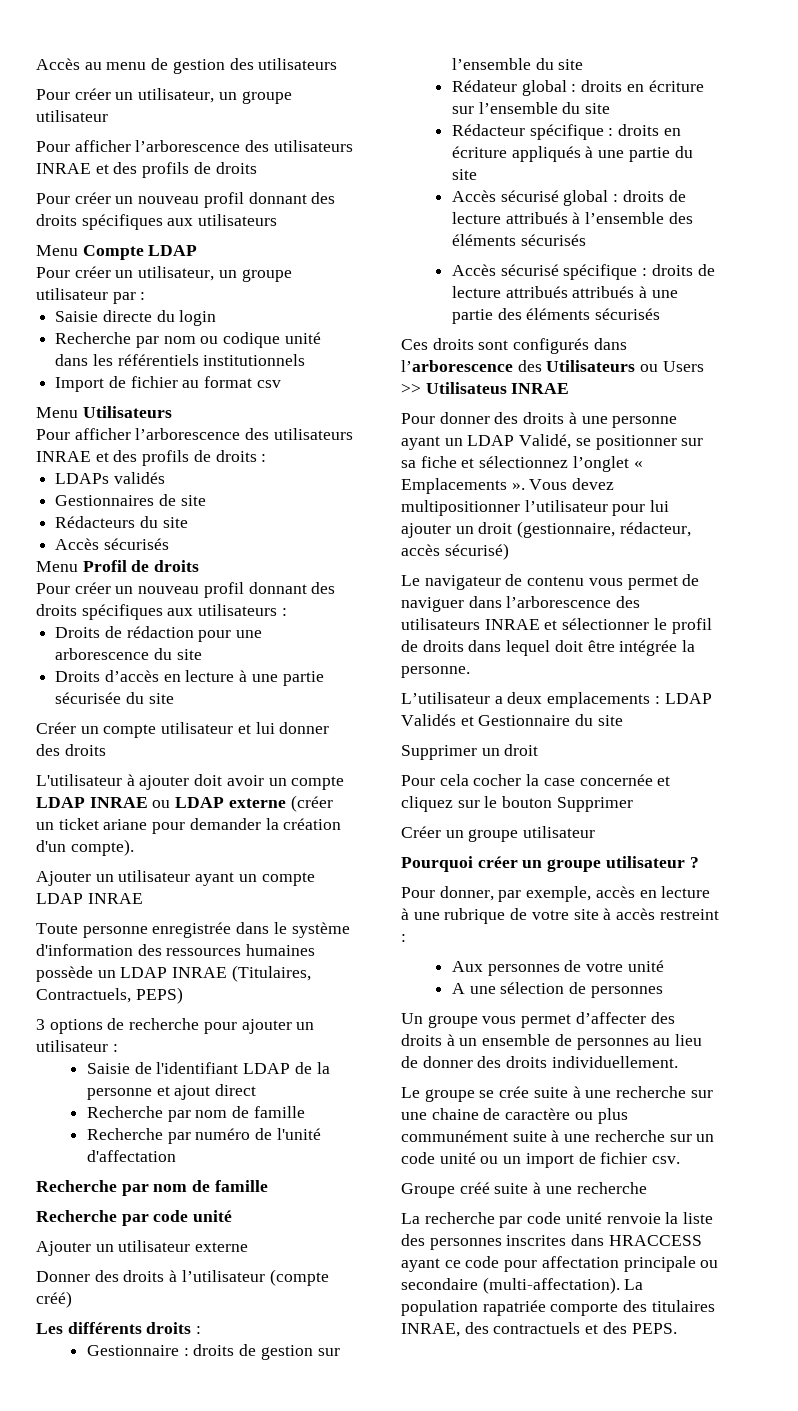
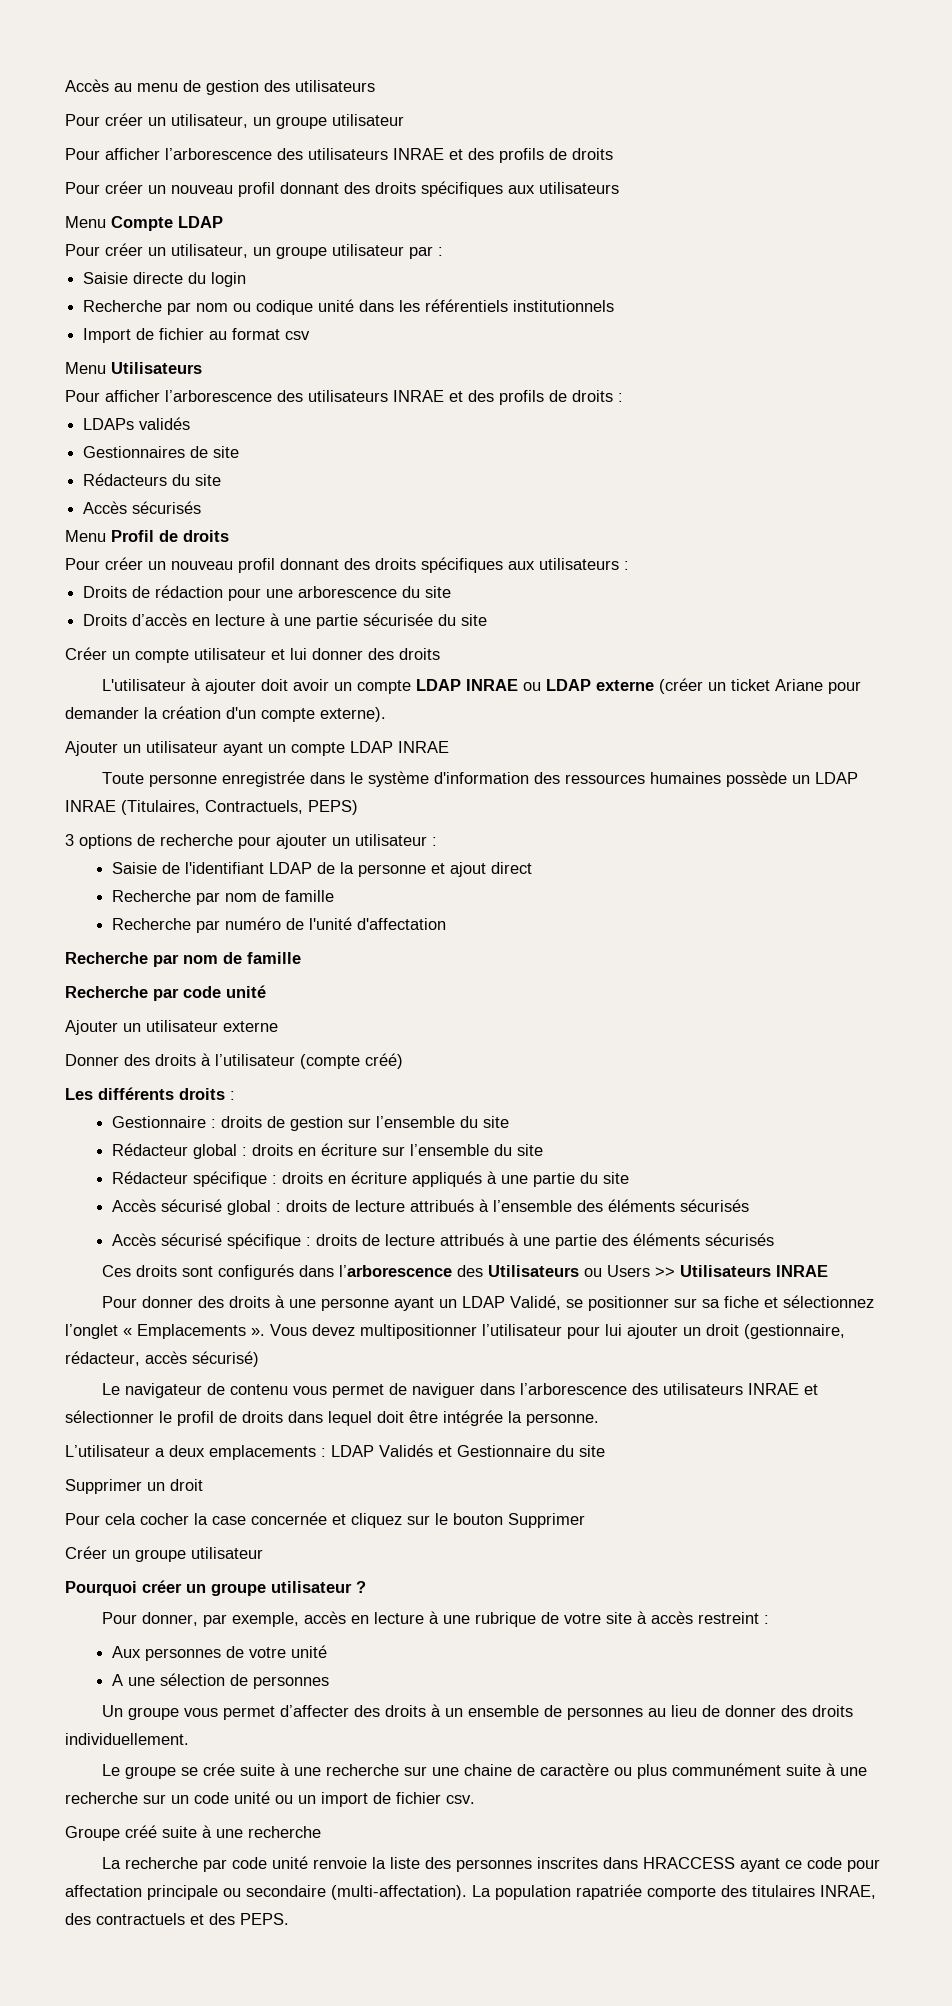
[103,819,148,830] ariane -> [774,679,823,691] Ariane
[70,839,134,856] compte). -> [261,707,386,722] compte externe).
[451,80,517,92] Rédateur -> [111,1143,188,1156] Rédacteur
[572,286,635,298] attribués -> (504, 1239) none
[425,382,507,394] Utilisateus -> [679,1265,771,1277] Utilisateurs

